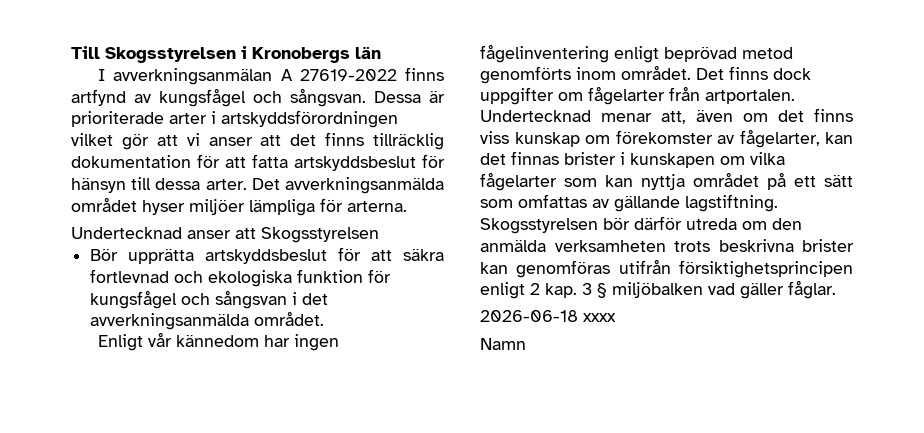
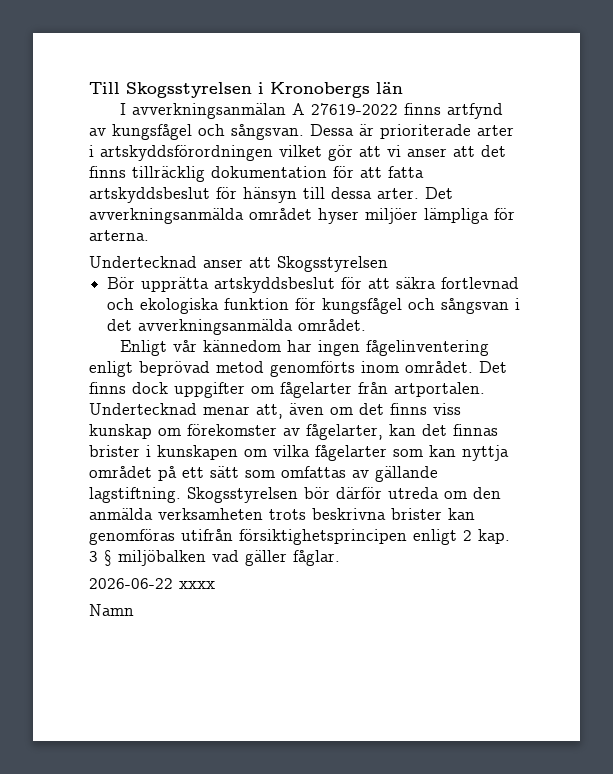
[480,310,578,322] 2026-06-18 -> [89,578,173,589] 2026-06-22

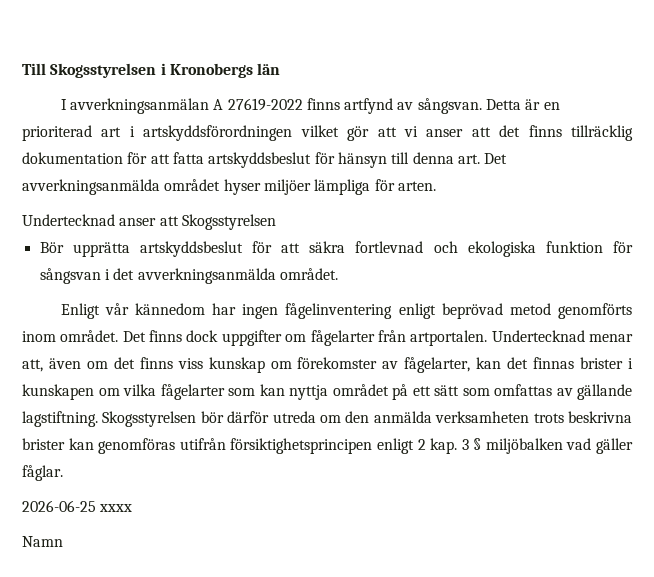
[112,124,514,140] kungsfågel och sångsvan. Dessa är prioriterade arter -> [417,98,560,114] [22,125,122,141] sångsvan. Detta är en prioriterad art
[331,187,419,199] dessa arter. -> [412,152,480,164] denna art.
[89,230,149,241] arterna. -> [397,181,436,191] arten.
[322,298,436,314] kungsfågel och -> (633, 247) none
[89,578,173,589] 2026-06-22 -> [22,500,96,512] 2026-06-25

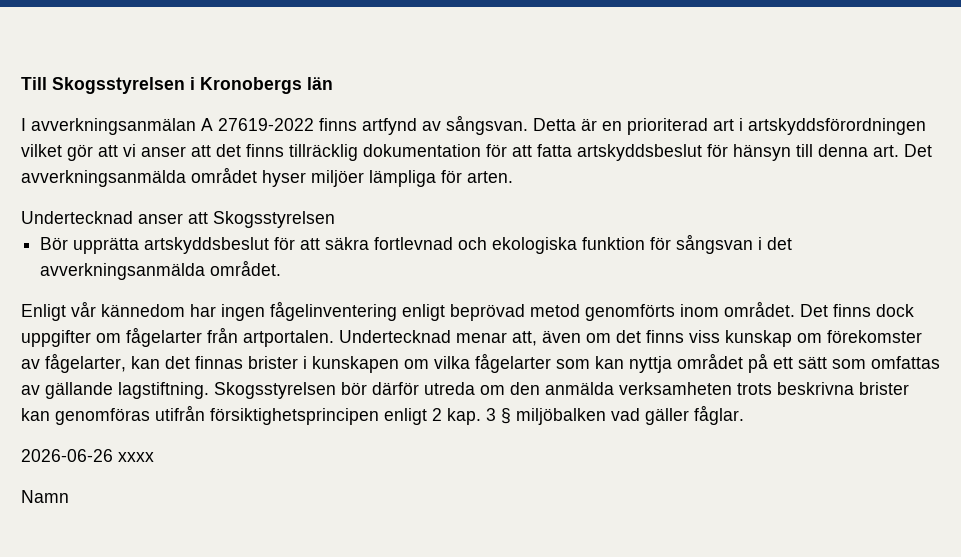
[22,500,96,512] 2026-06-25 -> [21,449,113,462] 2026-06-26

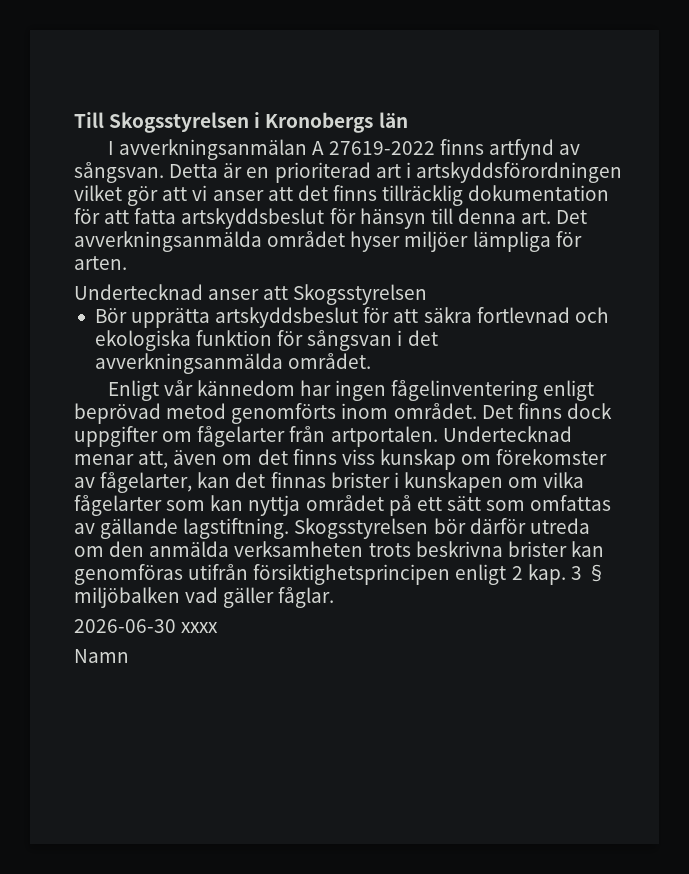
[21,449,113,462] 2026-06-26 -> [74,619,176,633] 2026-06-30

